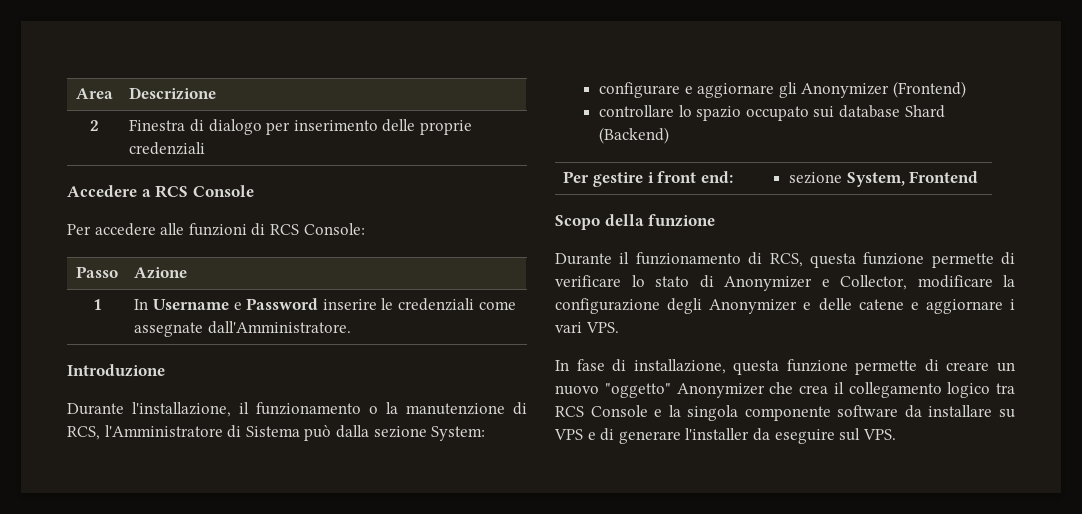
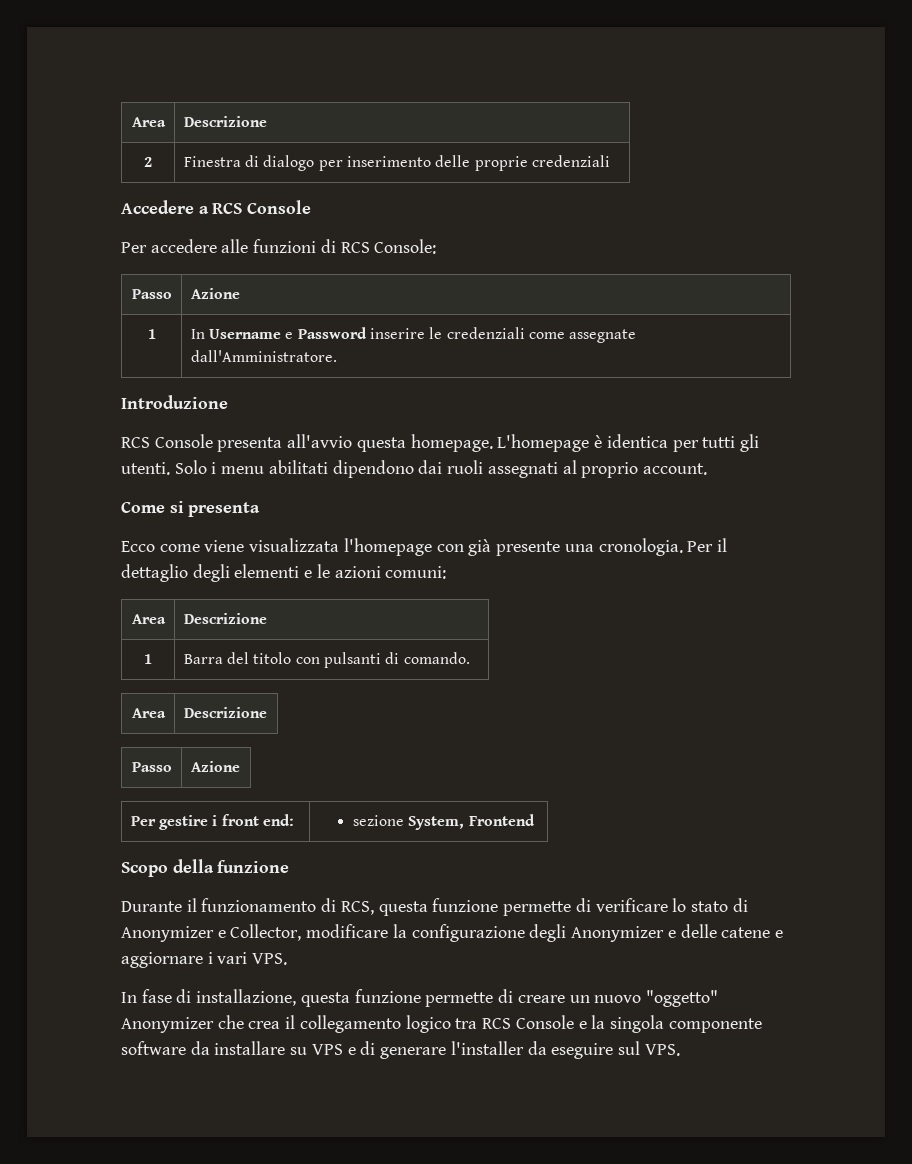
[67,402,527,417] [67,425,486,441] [598,81,966,98] [598,105,945,121] [598,127,669,144] Durante l'installazione, il funzionamento o la manutenzione di RCS, l'Amministratore di Sistema può dalla sezione System: // configurare e aggiornare gli Anonymizer (Frontend) // controllare lo spazio occupato sui database Shard (Backend) -> [121,434,759,452] [121,460,707,478] [121,501,261,517] [121,538,727,556] [121,564,447,582] [131,614,166,624] [183,613,267,624] [144,654,152,664] [183,652,470,668] [131,708,166,718] [183,707,267,718] [131,762,172,772] [190,761,240,772] RCS Console presenta all'avvio questa homepage. L'homepage è identica per tutti gli utenti. Solo i menu abilitati dipendono dai ruoli assegnati al proprio account. // Come si presenta // Ecco come viene visualizzata l'homepage con già presente una cronologia. Per il dettaglio degli elementi e le azioni comuni: // Area | Descrizione // 1 | Barra del titolo con pulsanti di comando. // Area | Descrizione // Passo | Azione

